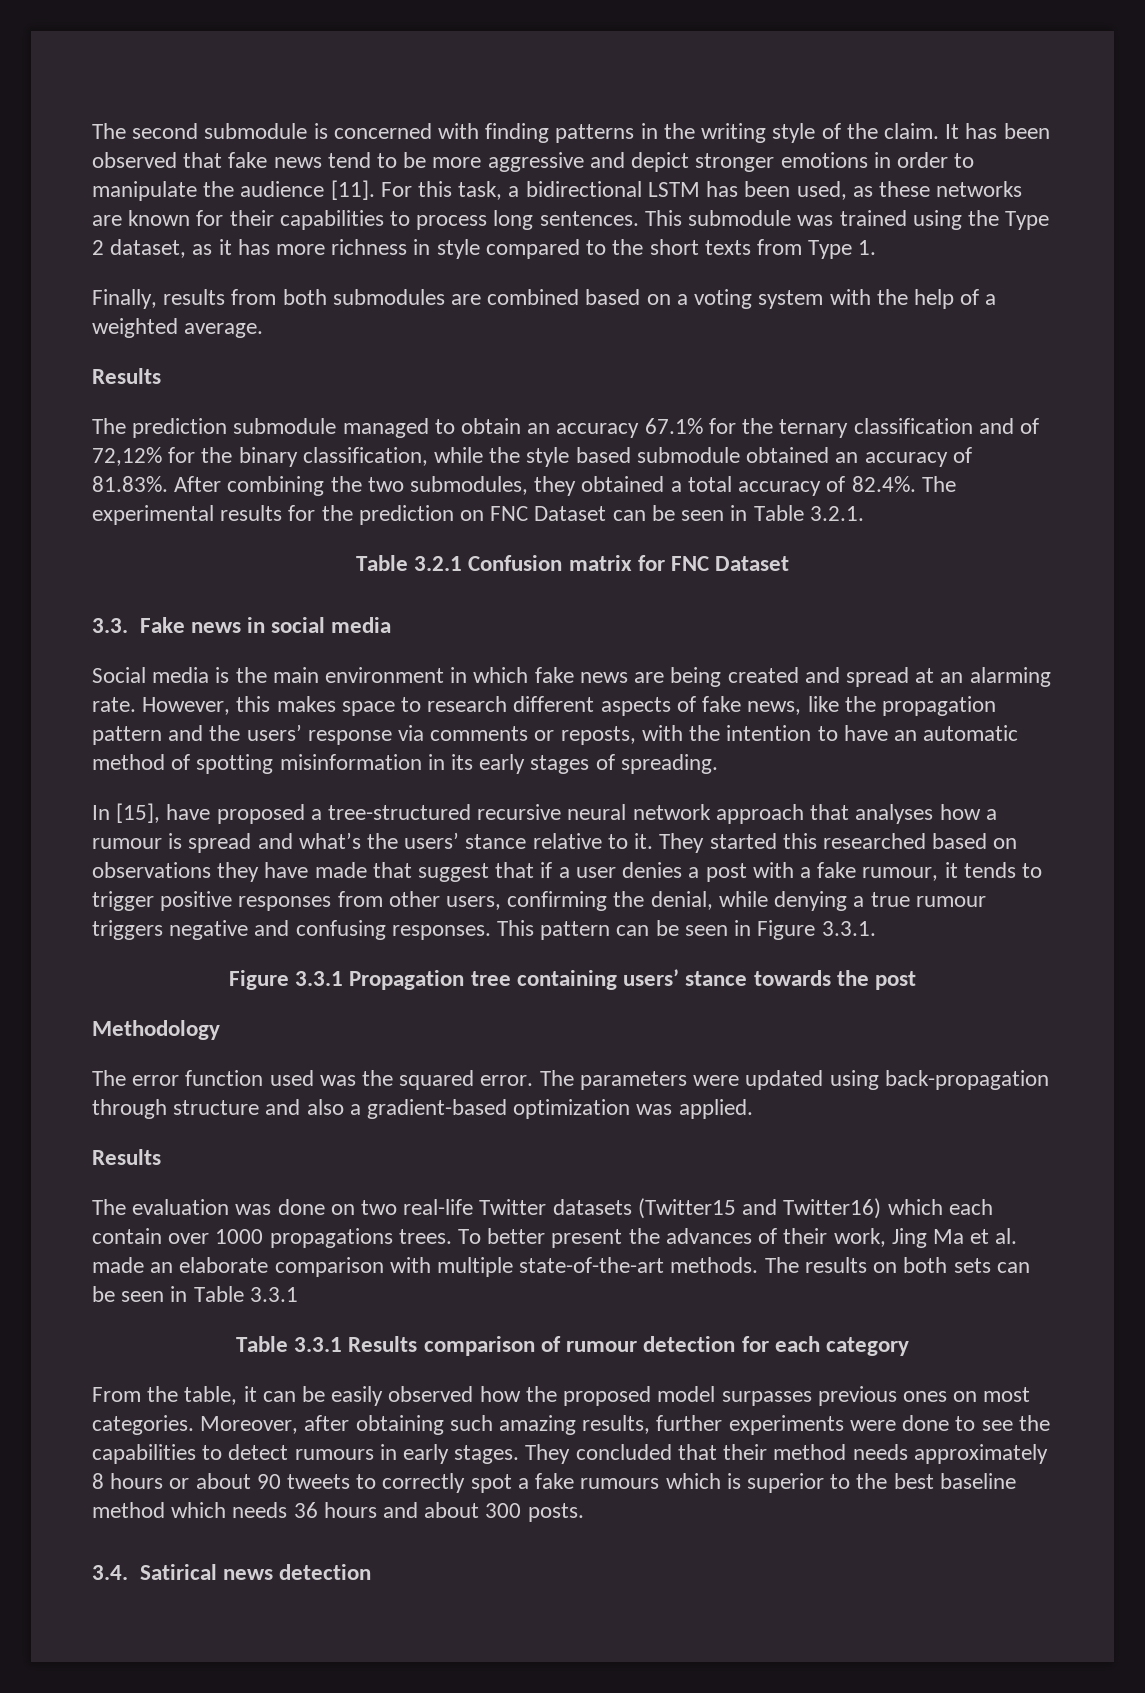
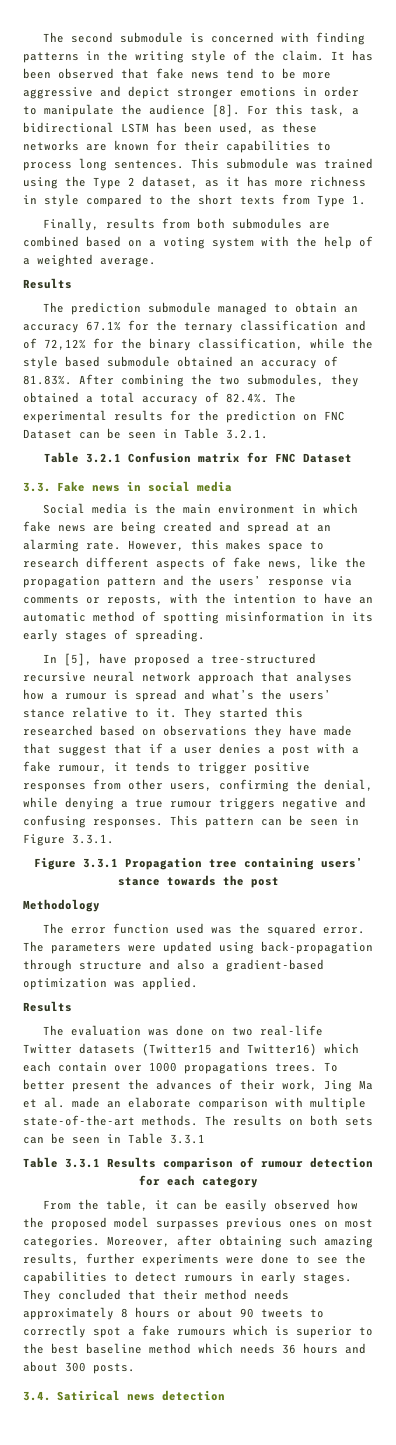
[330,180,375,200] [11]. -> [212,104,240,117] [8].
[116,803,161,823] [15], -> [64,653,93,666] [5],

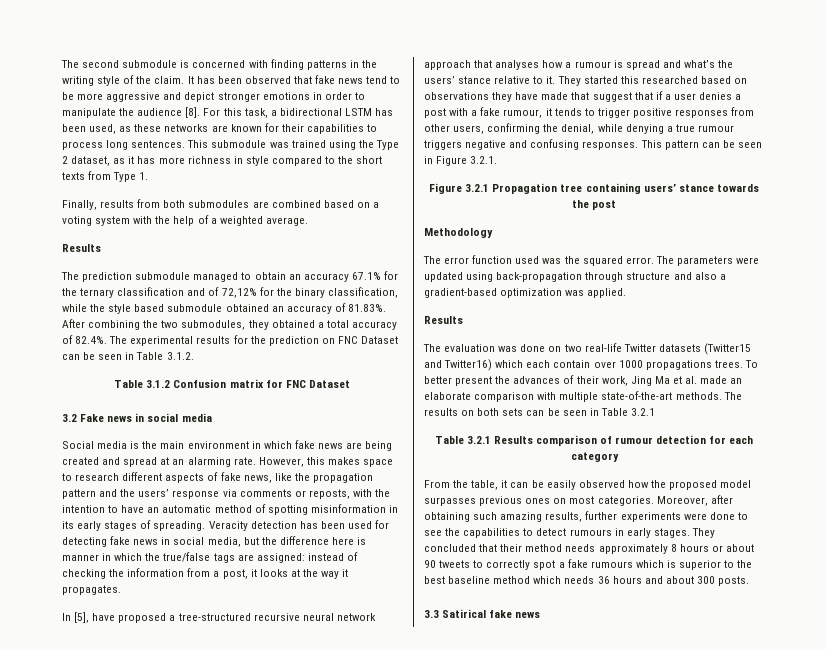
[226,429,268,439] [44,452,121,463] 3.2.1. // Table 3.2.1 -> [166,352,194,360] [114,380,171,388] 3.1.2. // Table 3.1.2
[23,482,51,492] 3.3. -> [62,414,77,422] 3.2
(205, 635) none -> [208,520,390,531] [62,536,367,547] [62,552,358,563] [62,568,349,579] [62,585,121,595] Veracity detection has been used for detecting fake news in social media, but the difference here is manner in which the true/false tags are assigned: instead of checking the information from a post, it looks at the way it propagates.
[72,834,114,844] [33,857,118,870] 3.3.1. // Figure 3.3.1 -> [470,156,498,164] [429,183,490,194] 3.2.1. // Figure 3.2.1
[170,1134,205,1144] [23,1157,100,1168] 3.3.1 // Table 3.3.1 -> [630,408,655,416] [434,436,491,444] 3.2.1 // Table 3.2.1
[23,1390,225,1401] 3.4. Satirical news detection -> [424,609,541,618] 3.3 Satirical fake news

